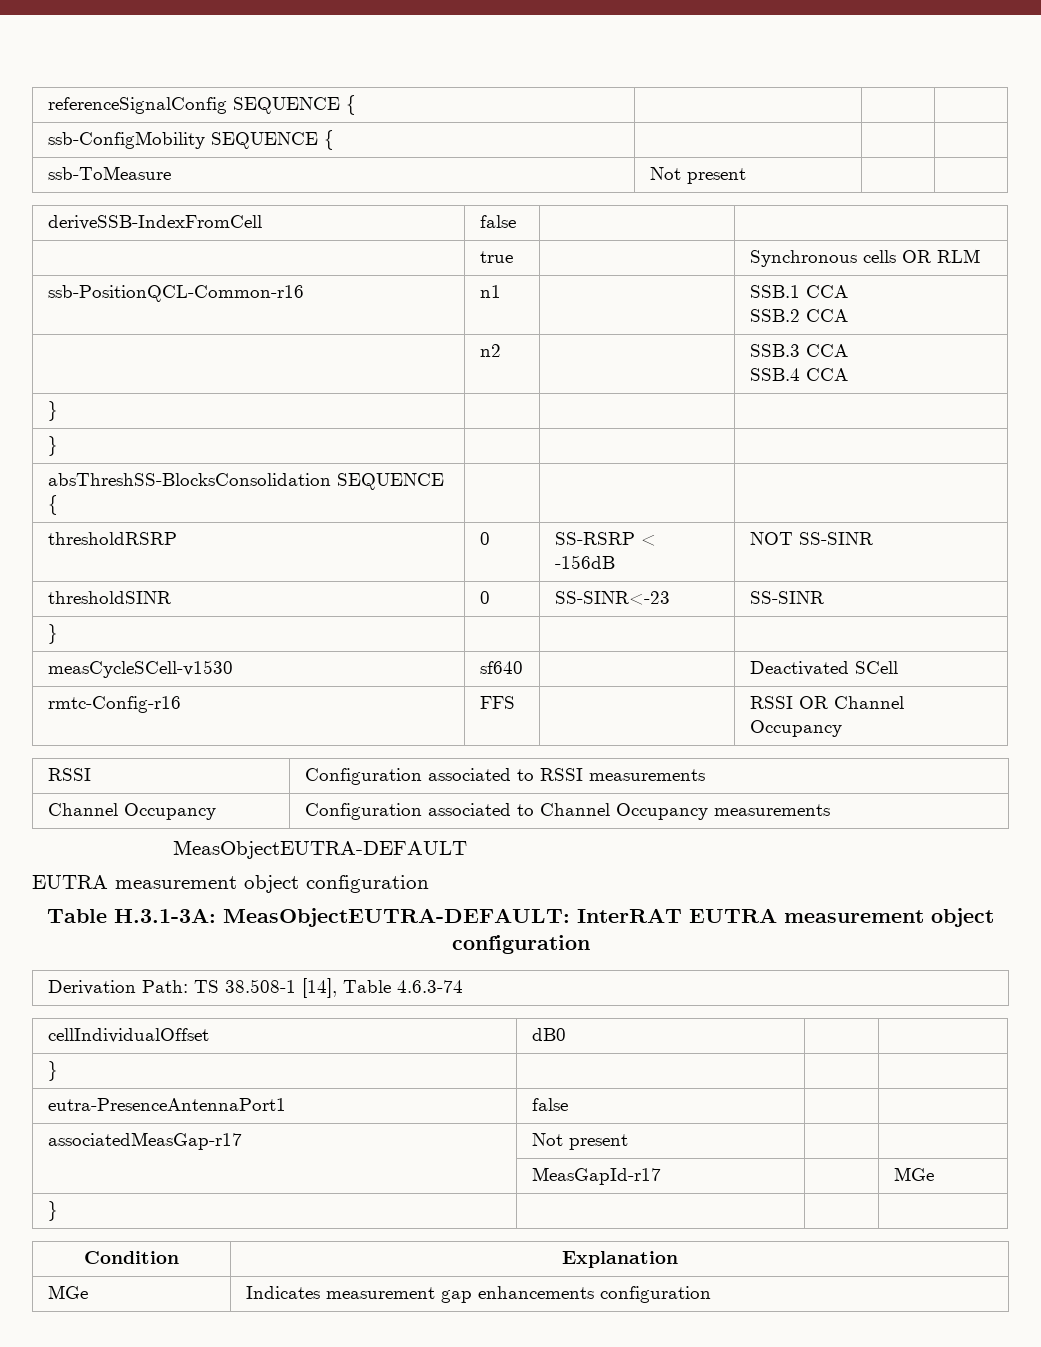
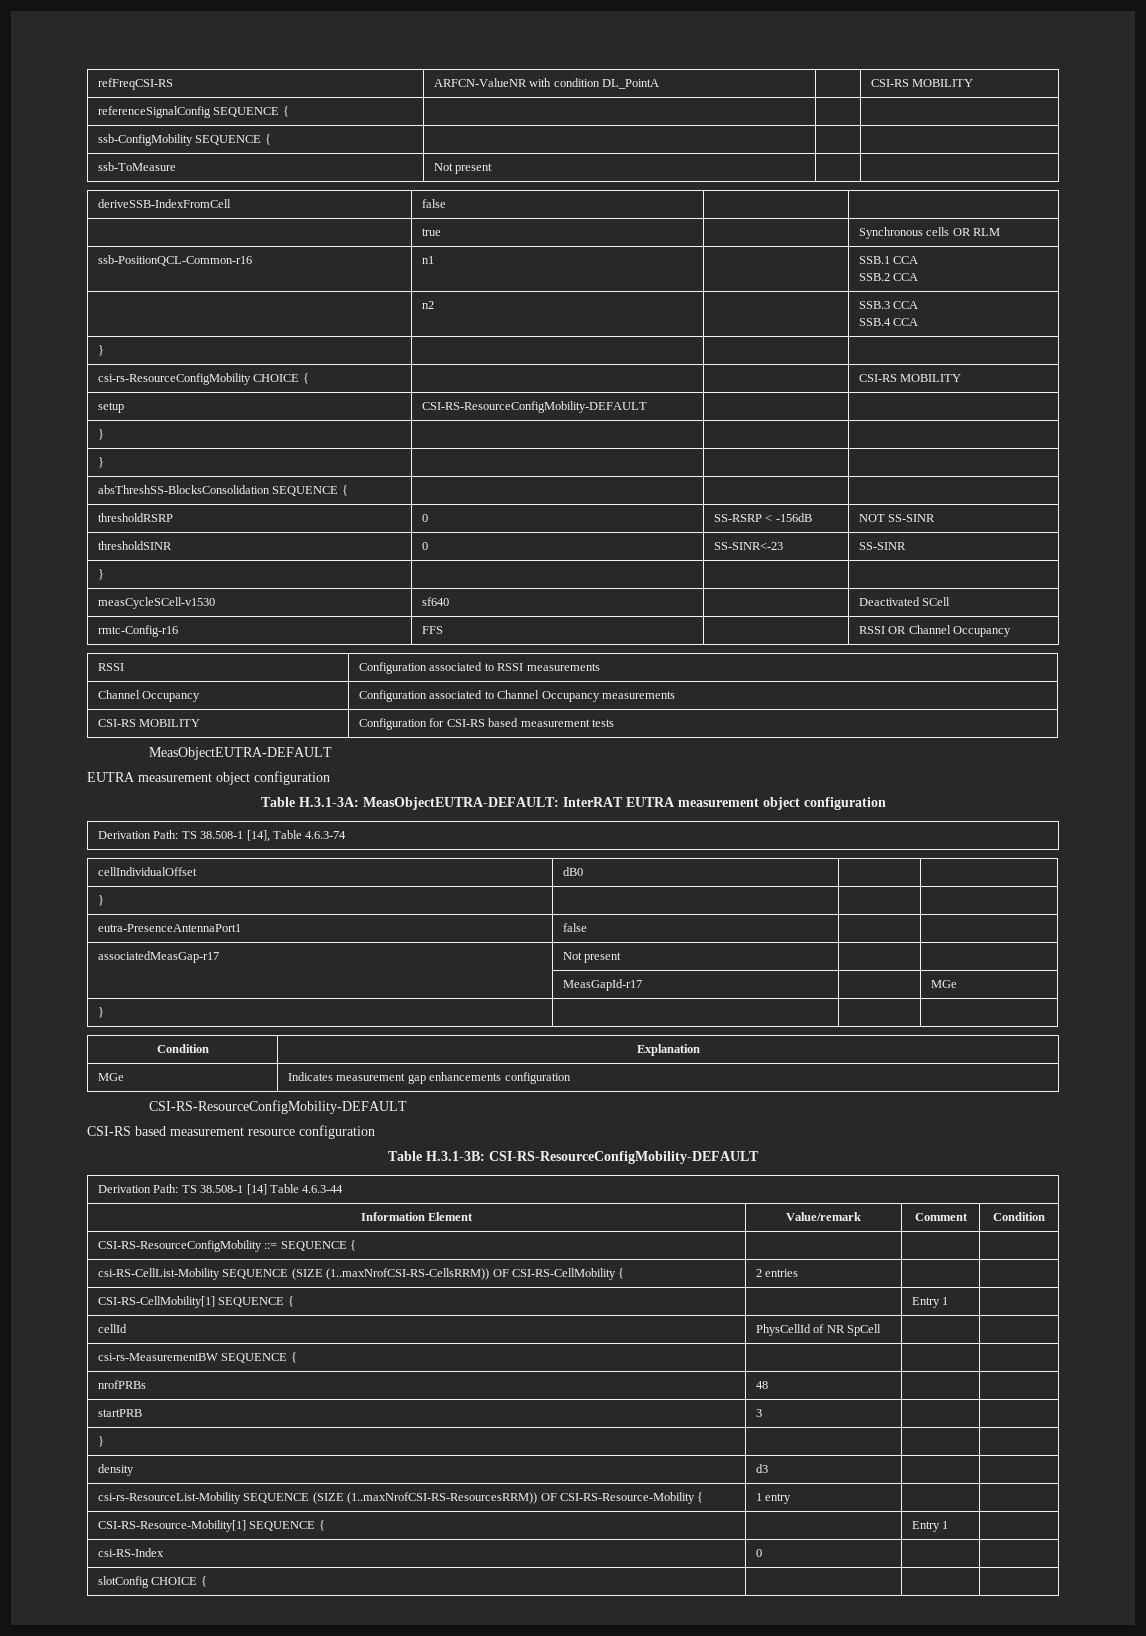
(47, 105) none -> [98,78,174,90] [434,78,660,89] [871,79,974,87] refFreqCSI-RS | ARFCN-ValueNR with condition DL_PointA | | CSI-RS MOBILITY //
(58, 411) none -> [98,373,309,385] [859,374,962,382] [98,402,125,413] [422,401,648,413] [98,429,105,440] // csi-rs-ResourceConfigMobility CHOICE { | | | CSI-RS MOBILITY // setup | CSI-RS-ResourceConfigMobility-DEFAULT | | // } | | |
(830, 810) none -> [98,719,201,727] [359,718,614,730] // CSI-RS MOBILITY | Configuration for CSI-RS based measurement tests
(711, 1294) none -> [149,1100,408,1114] [87,1125,375,1139] [388,1151,759,1164] [98,1184,344,1195] [360,1212,474,1221] [786,1212,861,1221] [914,1213,968,1221] [993,1212,1045,1221] [98,1240,357,1252] [98,1268,625,1280] [756,1269,799,1277] [98,1296,294,1308] [912,1297,949,1308] [98,1324,128,1333] [756,1324,882,1336] [98,1352,297,1363] [98,1380,147,1389] [756,1381,769,1389] [98,1409,143,1417] [756,1409,763,1417] [98,1436,105,1447] [98,1464,135,1476] [756,1464,769,1473] [98,1492,704,1504] [756,1493,792,1504] [98,1520,325,1532] [912,1521,949,1532] [98,1548,165,1557] [756,1549,763,1557] [98,1576,207,1588] // CSI-RS-ResourceConfigMobility-DEFAULT // CSI-RS based measurement resource configuration // Table H.3.1-3B: CSI-RS-ResourceConfigMobility-DEFAULT // Derivation Path: TS 38.508-1 [14] Table 4.6.3-44 // Information Element | Value/remark | Comment | Condition // CSI-RS-ResourceConfigMobility ::= SEQUENCE { | | | // csi-RS-CellList-Mobility SEQUENCE (SIZE (1..maxNrofCSI-RS-CellsRRM)) OF CSI-RS-CellMobility { | 2 entries | | // CSI-RS-CellMobility[1] SEQUENCE { | | Entry 1 | // cellId | PhysCellId of NR SpCell | | // csi-rs-MeasurementBW SEQUENCE { | | | // nrofPRBs | 48 | | // startPRB | 3 | | // } | | | // density | d3 | | // csi-rs-ResourceList-Mobility SEQUENCE (SIZE (1..maxNrofCSI-RS-ResourcesRRM)) OF CSI-RS-Resource-Mobility { | 1 entry | | // CSI-RS-Resource-Mobility[1] SEQUENCE { | | Entry 1 | // csi-RS-Index | 0 | | // slotConfig CHOICE { | | |

